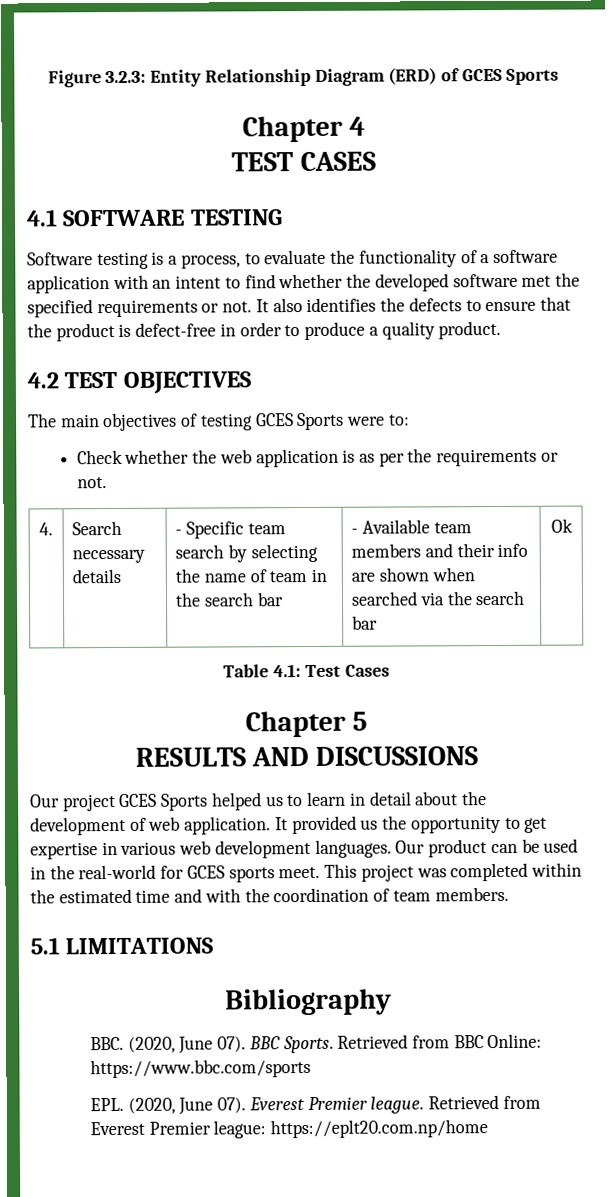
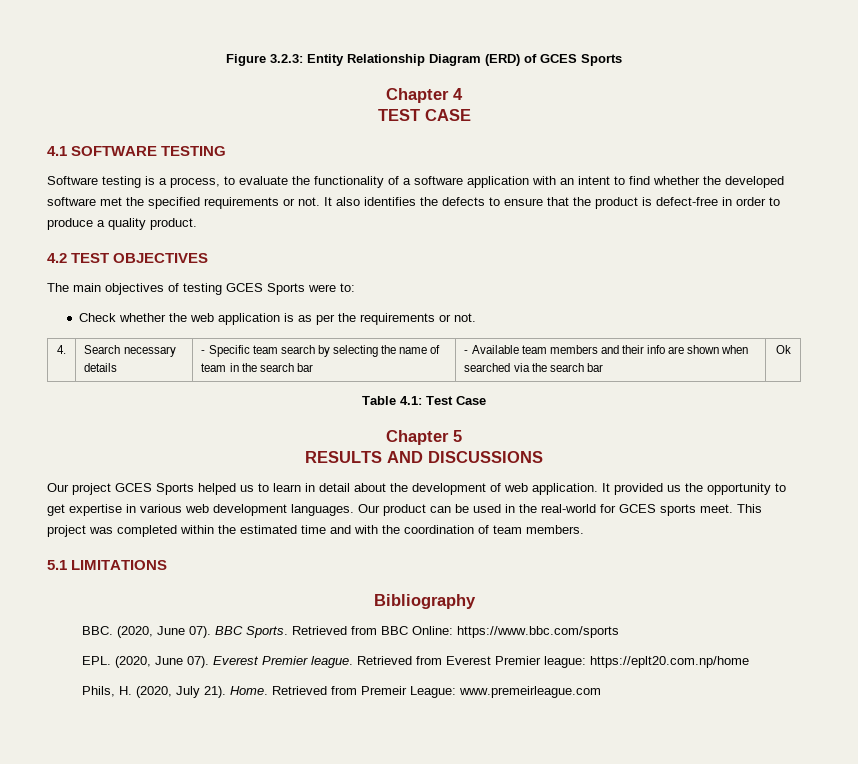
[299,151,376,172] CASES -> [424,109,471,121] CASE
[344,664,390,677] Cases -> [456,396,486,405] Case
(489, 1129) none -> [81,686,601,698] // Phils, H. (2020, July 21). Home. Retrieved from Premeir League: www.premeirleague.com

